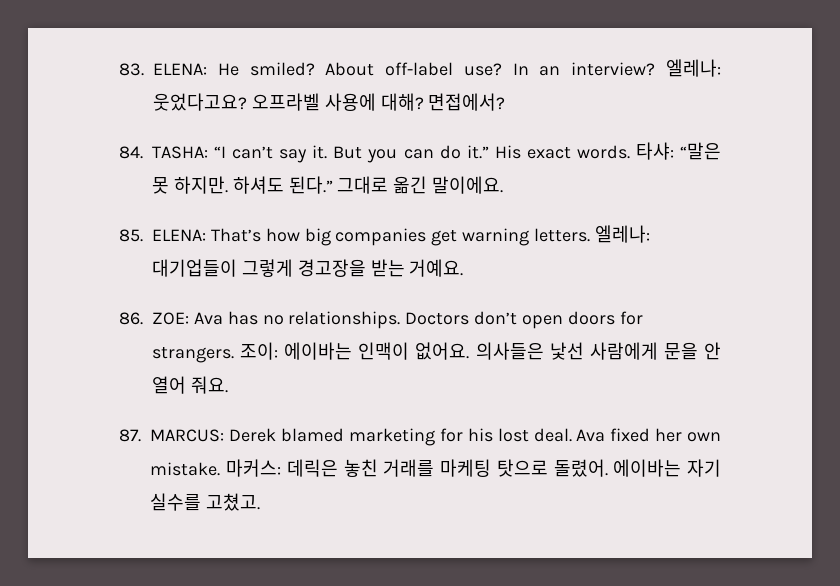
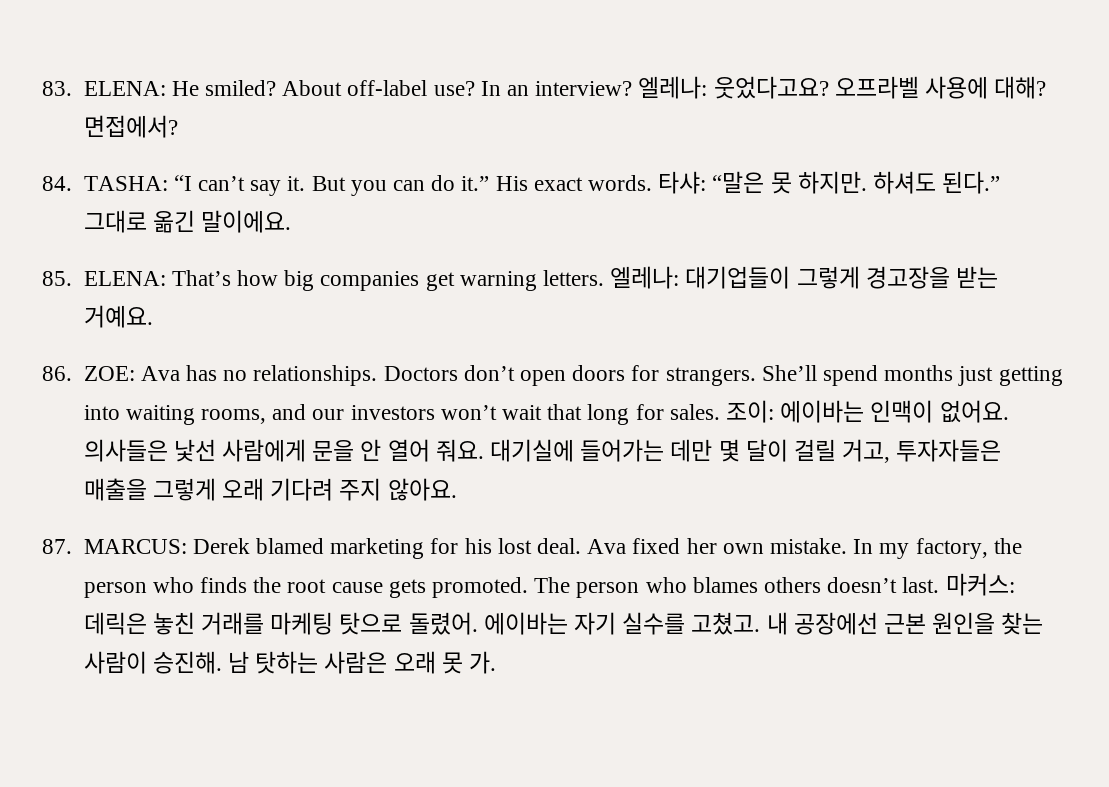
(234, 355) none -> [761,365,1063,386] [83,404,720,425] She’ll spend months just getting into waiting rooms, and our investors won’t wait that long for sales.
(228, 385) none -> [489,439,1002,463] [83,478,457,501] 대기실에 들어가는 데만 몇 달이 걸릴 거고, 투자자들은 매출을 그렇게 오래 기다려 주지 않아요.
(221, 469) none -> [853,538,1022,559] [83,577,940,598] In my factory, the person who finds the root cause gets promoted. The person who blames others doesn’t last.
(261, 502) none -> [766,612,1044,635] [83,651,496,674] 내 공장에선 근본 원인을 찾는 사람이 승진해. 남 탓하는 사람은 오래 못 가.

